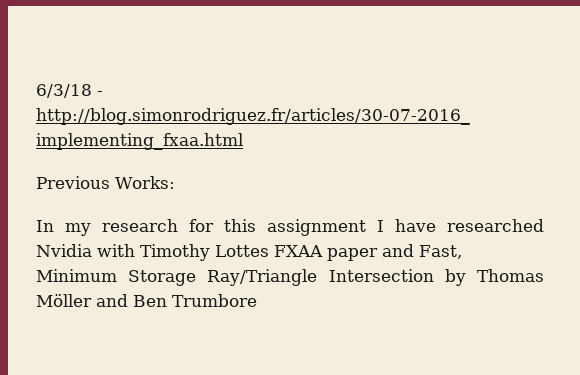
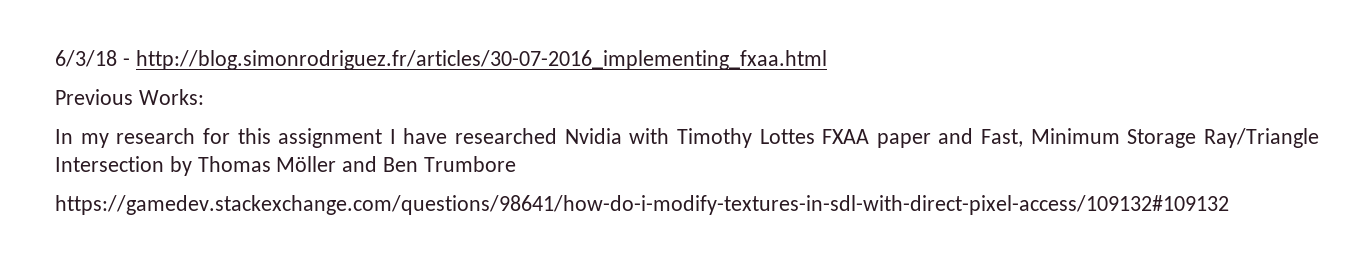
(257, 300) none -> [55,195,1229,215] // https://gamedev.stackexchange.com/questions/98641/how-do-i-modify-textures-in-sdl-with-direct-pixel-access/109132#109132

